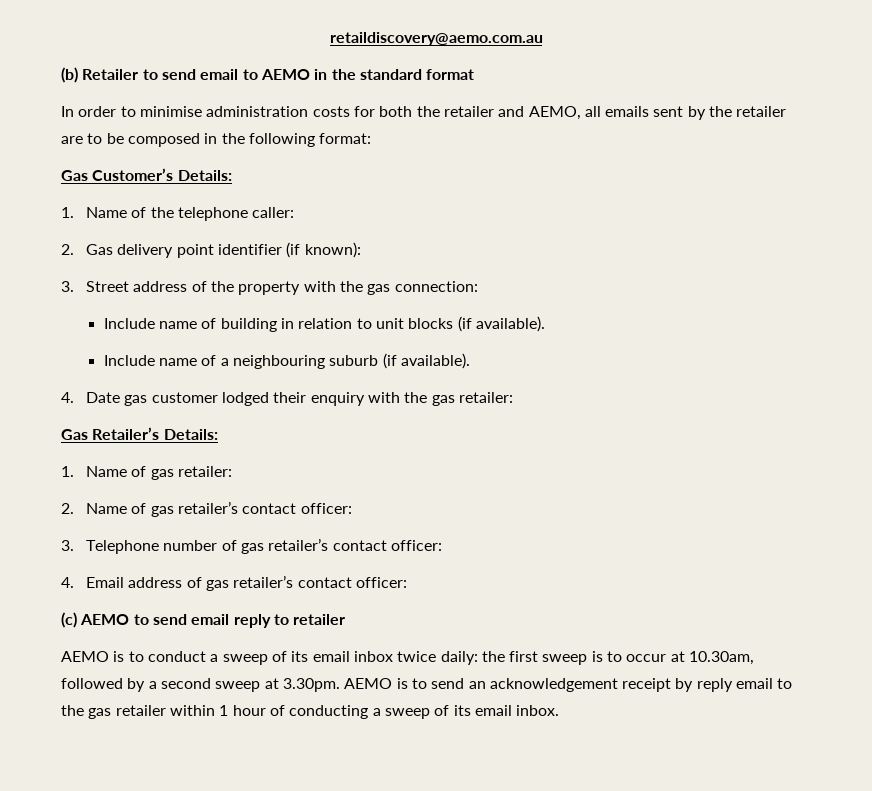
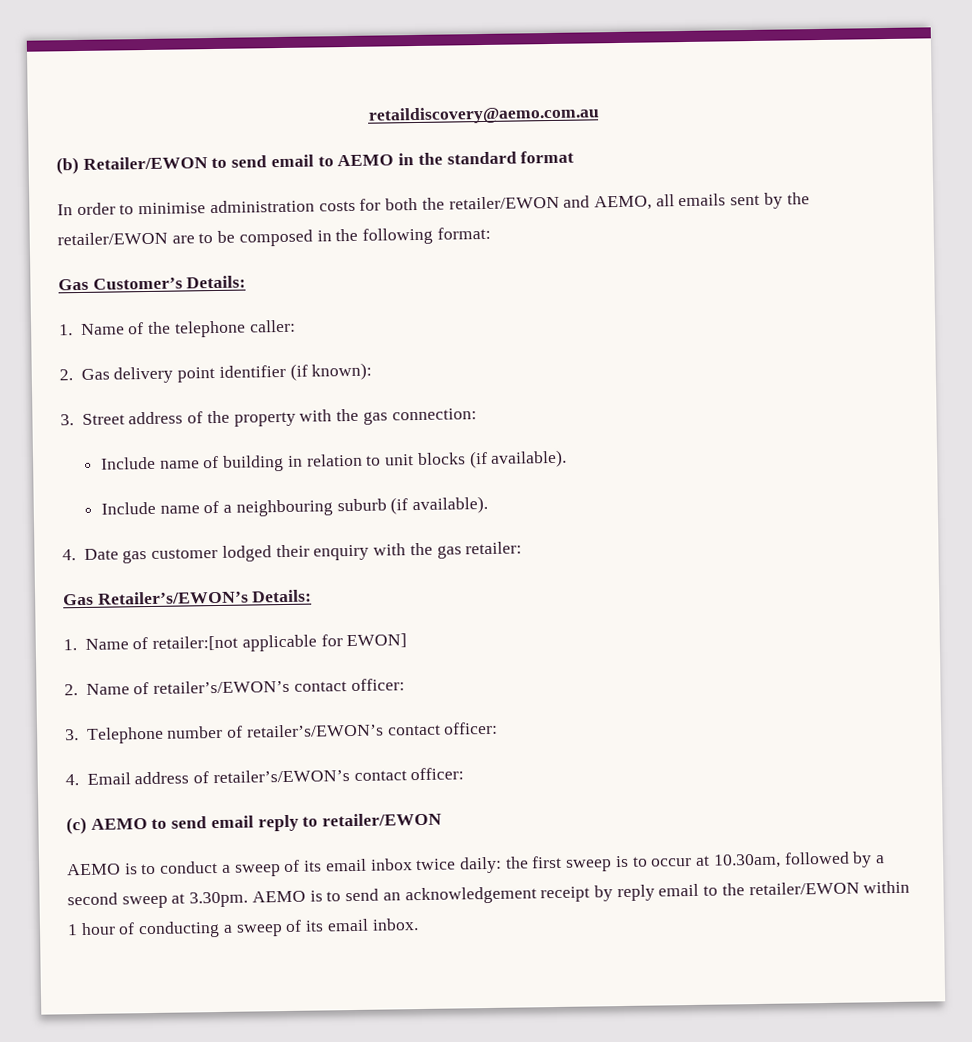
[82,69,139,80] Retailer -> [82,156,208,170] Retailer/EWON
[443,106,494,117] retailer -> [448,195,560,210] retailer/EWON
[736,106,787,117] retailer -> [57,231,168,246] retailer/EWON
[92,427,218,440] [61,466,233,480] Retailer’s Details: // 1. Name of gas retailer: -> [97,589,313,605] [63,633,408,652] Retailer’s/EWON’s Details: // 1. Name of retailer:[not applicable for EWON]
[150,501,239,517] gas retailer’s -> [153,679,291,694] retailer’s/EWON’s
[241,538,329,554] gas retailer’s -> [246,723,384,738] retailer’s/EWON’s
[206,575,294,591] gas retailer’s -> [212,769,350,784] retailer’s/EWON’s
[293,614,346,625] retailer -> [322,812,443,827] retailer/EWON
[88,705,166,719] gas retailer -> [748,881,860,896] retailer/EWON

